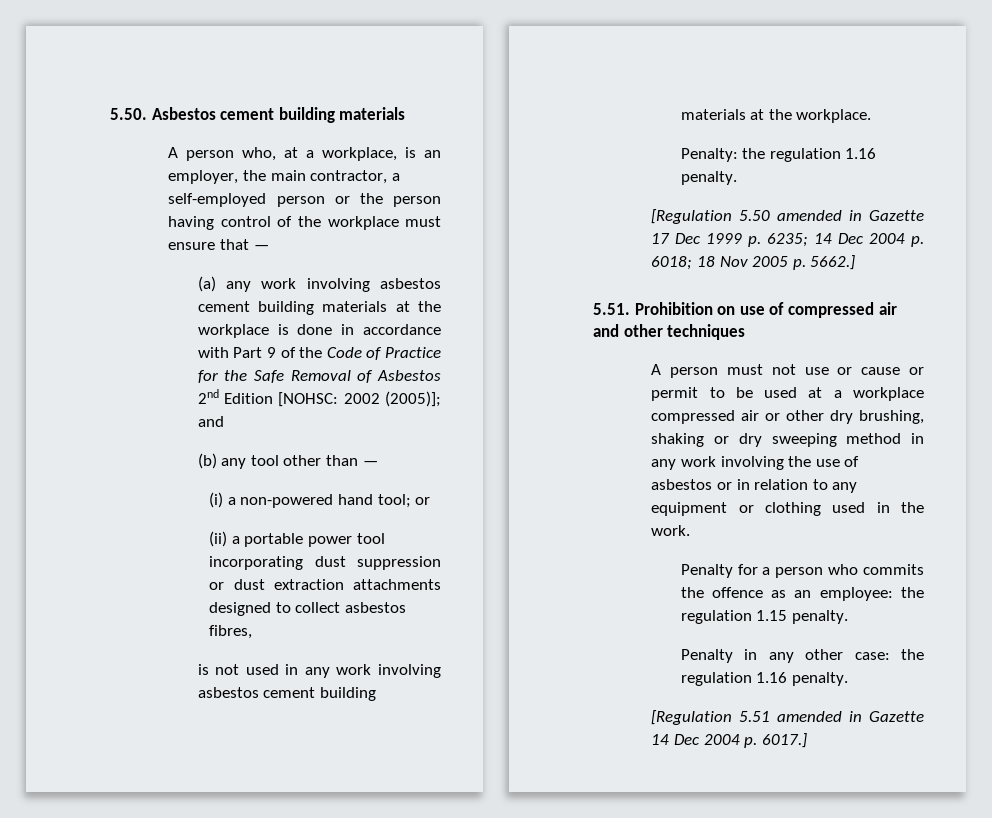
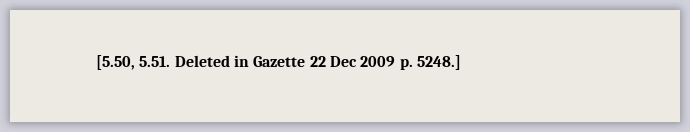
[110,107,406,123] [168,147,441,161] [168,170,400,184] [168,193,441,207] [168,216,441,230] [168,239,269,250] [197,276,441,292] [197,301,441,315] [197,324,441,338] [197,347,442,360] [197,370,441,383] [197,389,441,407] [197,416,224,427] [197,453,378,469] [209,492,431,508] [209,531,385,547] [209,556,441,570] [209,579,441,590] [209,602,407,616] [209,625,253,639] [197,664,441,678] [197,687,376,701] [680,109,872,123] [680,148,877,162] [680,171,737,185] [651,209,924,224] [651,233,924,247] [651,255,856,270] [593,302,897,318] [593,324,746,340] [651,364,924,378] [651,387,924,401] [651,410,924,424] [651,433,924,447] [651,456,860,470] [651,479,858,493] [651,502,924,516] [651,525,691,536] [680,564,924,578] [680,587,924,601] [680,610,848,624] [680,649,924,663] [680,672,848,686] [651,710,924,725] [651,733,807,748] 5.50. Asbestos cement building materials // A person who, at a workplace, is an employer, the main contractor, a self-employed person or the person having control of the workplace must ensure that — // (a) any work involving asbestos cement building materials at the workplace is done in accordance with Part 9 of the Code of Practice for the Safe Removal of Asbestos 2nd Edition [NOHSC: 2002 (2005)]; and // (b) any tool other than — // (i) a non-powered hand tool; or // (ii) a portable power tool incorporating dust suppression or dust extraction attachments designed to collect asbestos fibres, // is not used in any work involving asbestos cement building materials at the workplace. // Penalty: the regulation 1.16 penalty. // [Regulation 5.50 amended in Gazette 17 Dec 1999 p. 6235; 14 Dec 2004 p. 6018; 18 Nov 2005 p. 5662.] // 5.51. Prohibition on use of compressed air and other techniques // A person must not use or cause or permit to be used at a workplace compressed air or other dry brushing, shaking or dry sweeping method in any work involving the use of asbestos or in relation to any equipment or clothing used in the work. // Penalty for a person who commits the offence as an employee: the regulation 1.15 penalty. // Penalty in any other case: the regulation 1.16 penalty. // [Regulation 5.51 amended in Gazette 14 Dec 2004 p. 6017.] -> [96,55,461,70] [5.50, 5.51. Deleted in Gazette 22 Dec 2009 p. 5248.]

